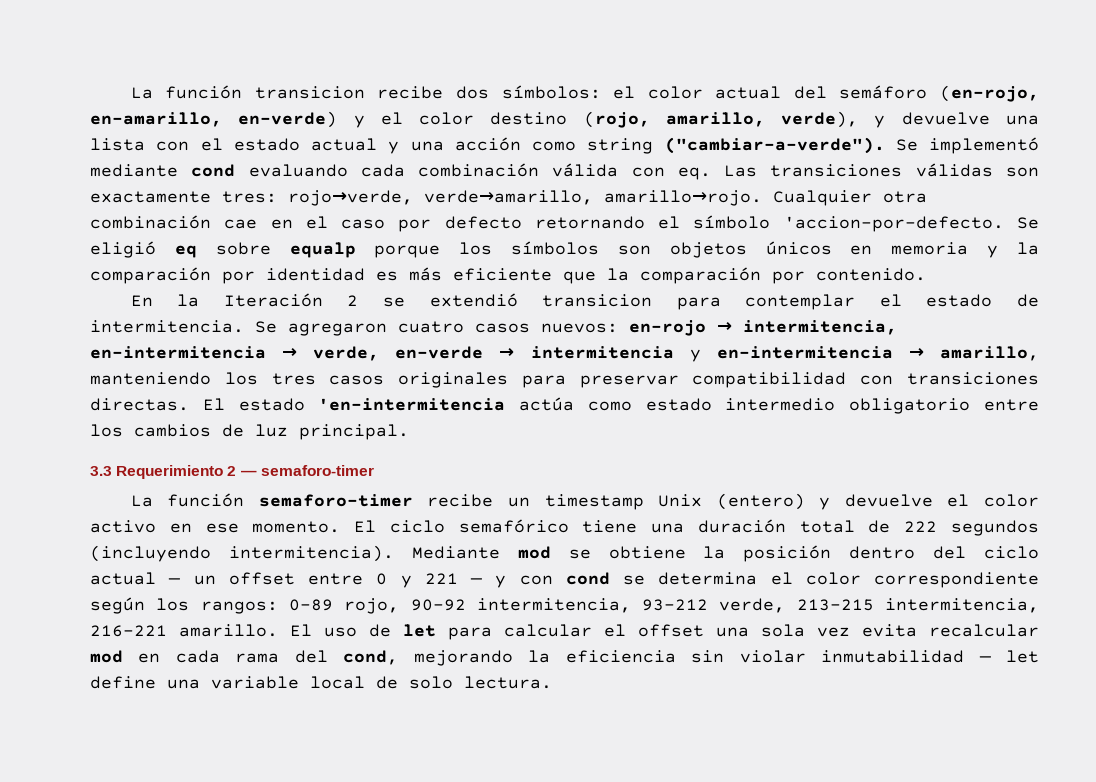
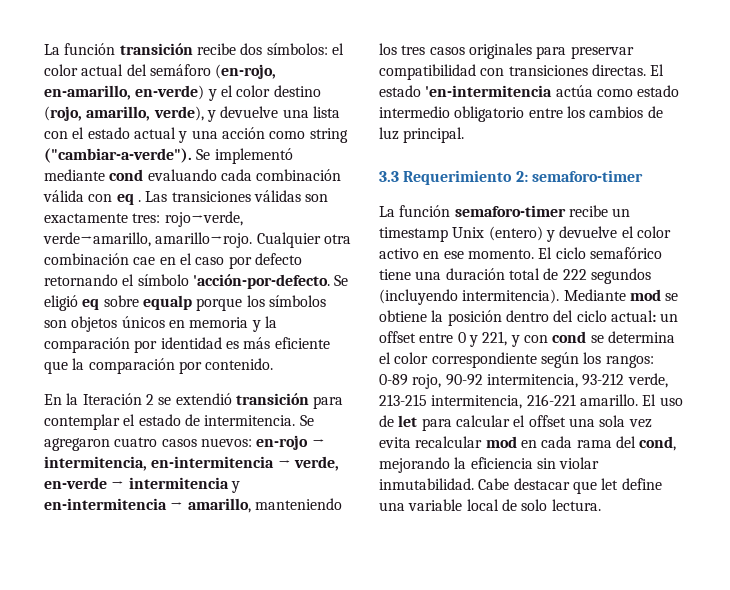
[130,85,365,99] La función transicion -> [44,43,193,55] La función transición
[677,167,711,180] eq. -> [116,194,141,205] eq .
[783,216,1004,232] 'accion-por-defecto. -> [192,274,330,289] 'acción-por-defecto.
[542,294,653,307] transicion -> [235,393,309,405] transición
[227,466,257,476] 2 — -> [515,171,528,182] 2:
[90,572,182,585] actual — -> [610,310,656,322] actual:
[424,573,483,584] 221 — -> [482,331,508,346] 221,
[821,650,992,663] inmutabilidad — -> [379,478,597,494] inmutabilidad. Cabe destacar que

